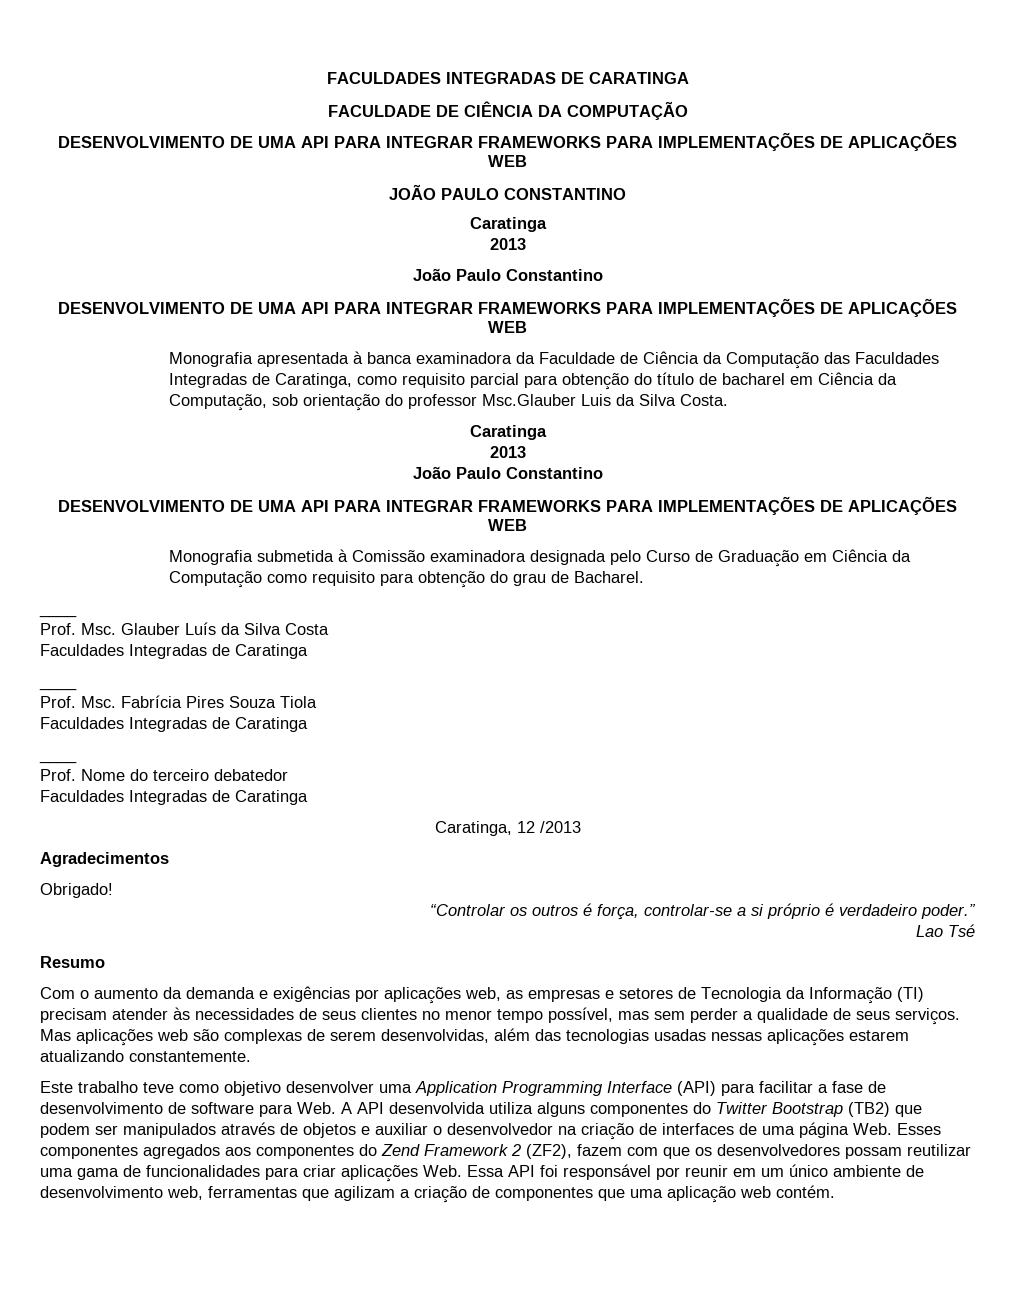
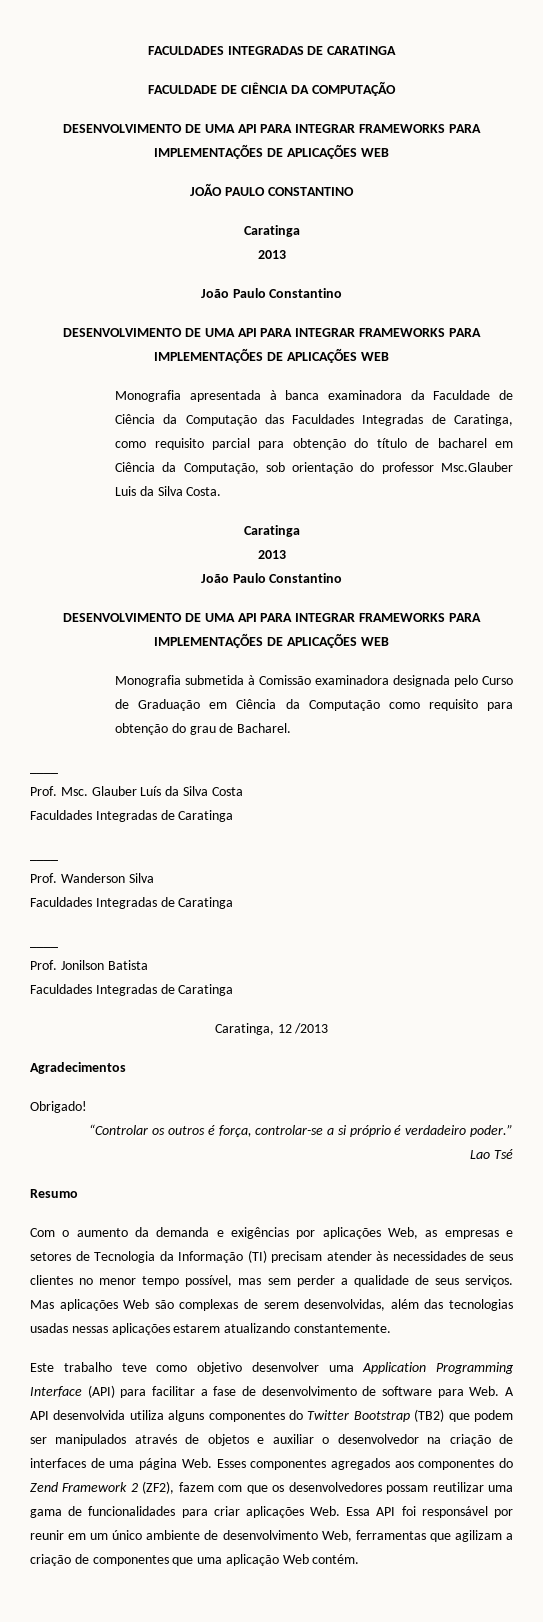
[81,695,317,708] [40,717,308,732] [39,760,77,764] [40,769,288,781] Msc. Fabrícia Pires Souza Tiola // Faculdades Integradas de Caratinga // ____ // Prof. Nome do terceiro debatedor -> [60,873,154,883] [30,897,234,909] [30,946,58,948] [30,960,148,970] Wanderson Silva // Faculdades Integradas de Caratinga // ____ // Prof. Jonilson Batista
[465,987,501,1001] web, -> [387,1227,418,1239] Web,
[157,1029,188,1041] web -> [123,1299,150,1309] Web
[167,1186,203,1200] web, -> [321,1530,352,1542] Web,
[740,1186,771,1198] web -> [282,1554,309,1564] Web

